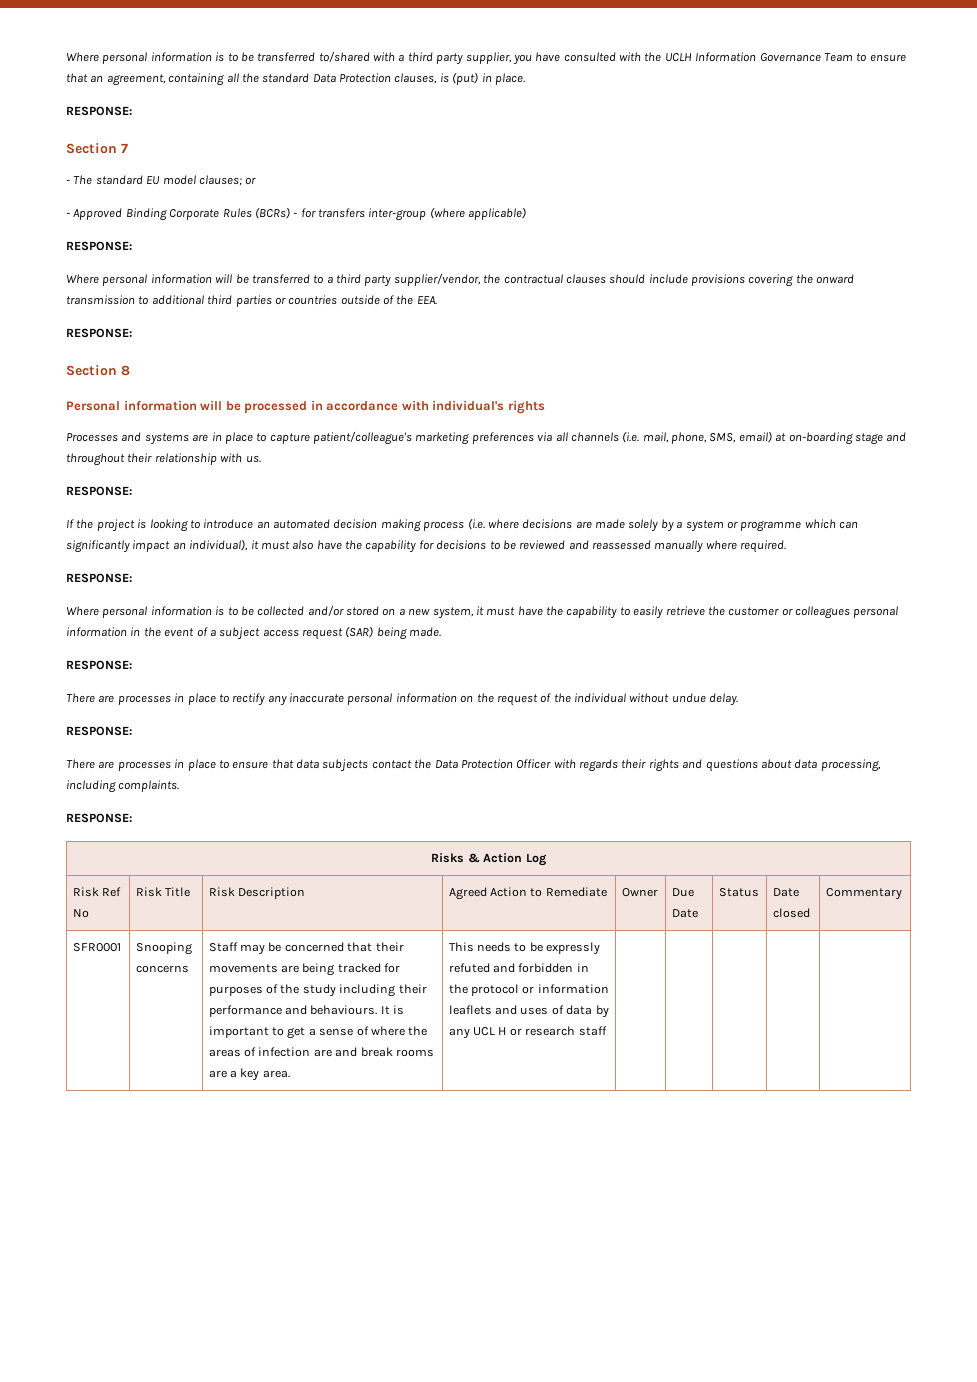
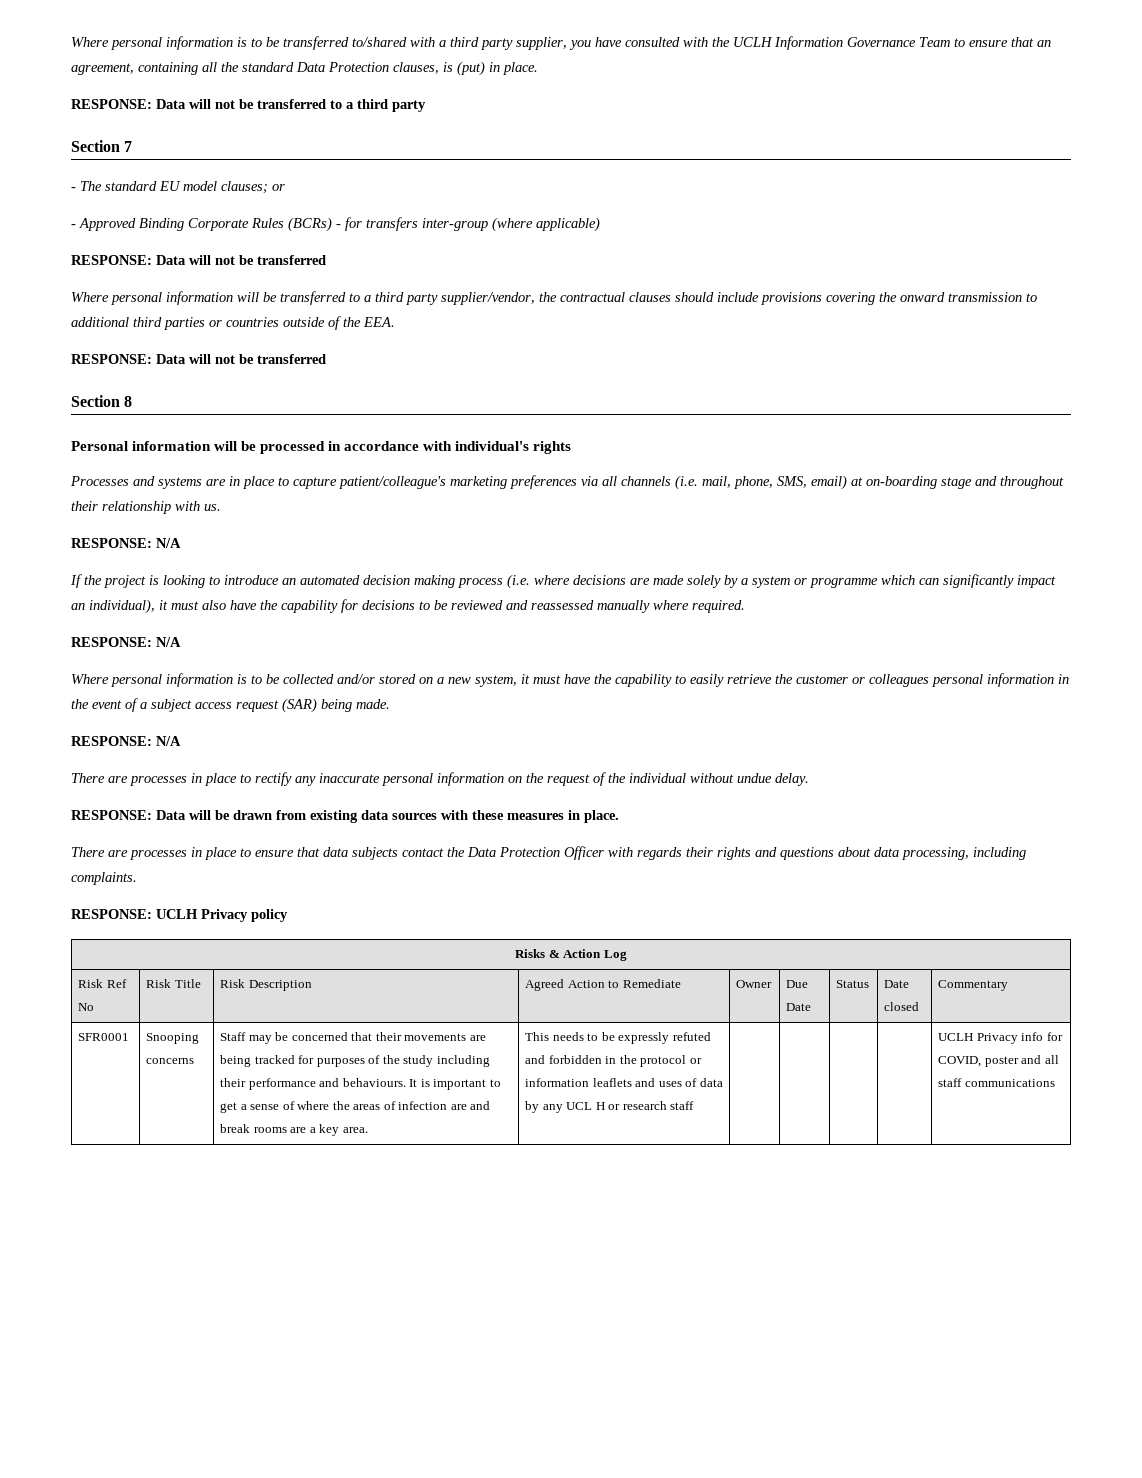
(132, 111) none -> [156,99,426,112] Data will not be transferred to a third party
(132, 246) none -> [156,255,326,265] Data will not be transferred
(132, 333) none -> [156,354,326,364] Data will not be transferred
(132, 491) none -> [156,538,181,548] N/A
(132, 578) none -> [156,637,181,647] N/A
(132, 665) none -> [156,736,181,746] N/A
(132, 731) none -> [156,810,619,823] Data will be drawn from existing data sources with these measures in place.
(132, 818) none -> [156,909,288,922] UCLH Privacy policy
(607, 1031) none -> [938,1032,1063,1044] [938,1055,1059,1067] [938,1078,1055,1087] UCLH Privacy info for COVID, poster and all staff communications

